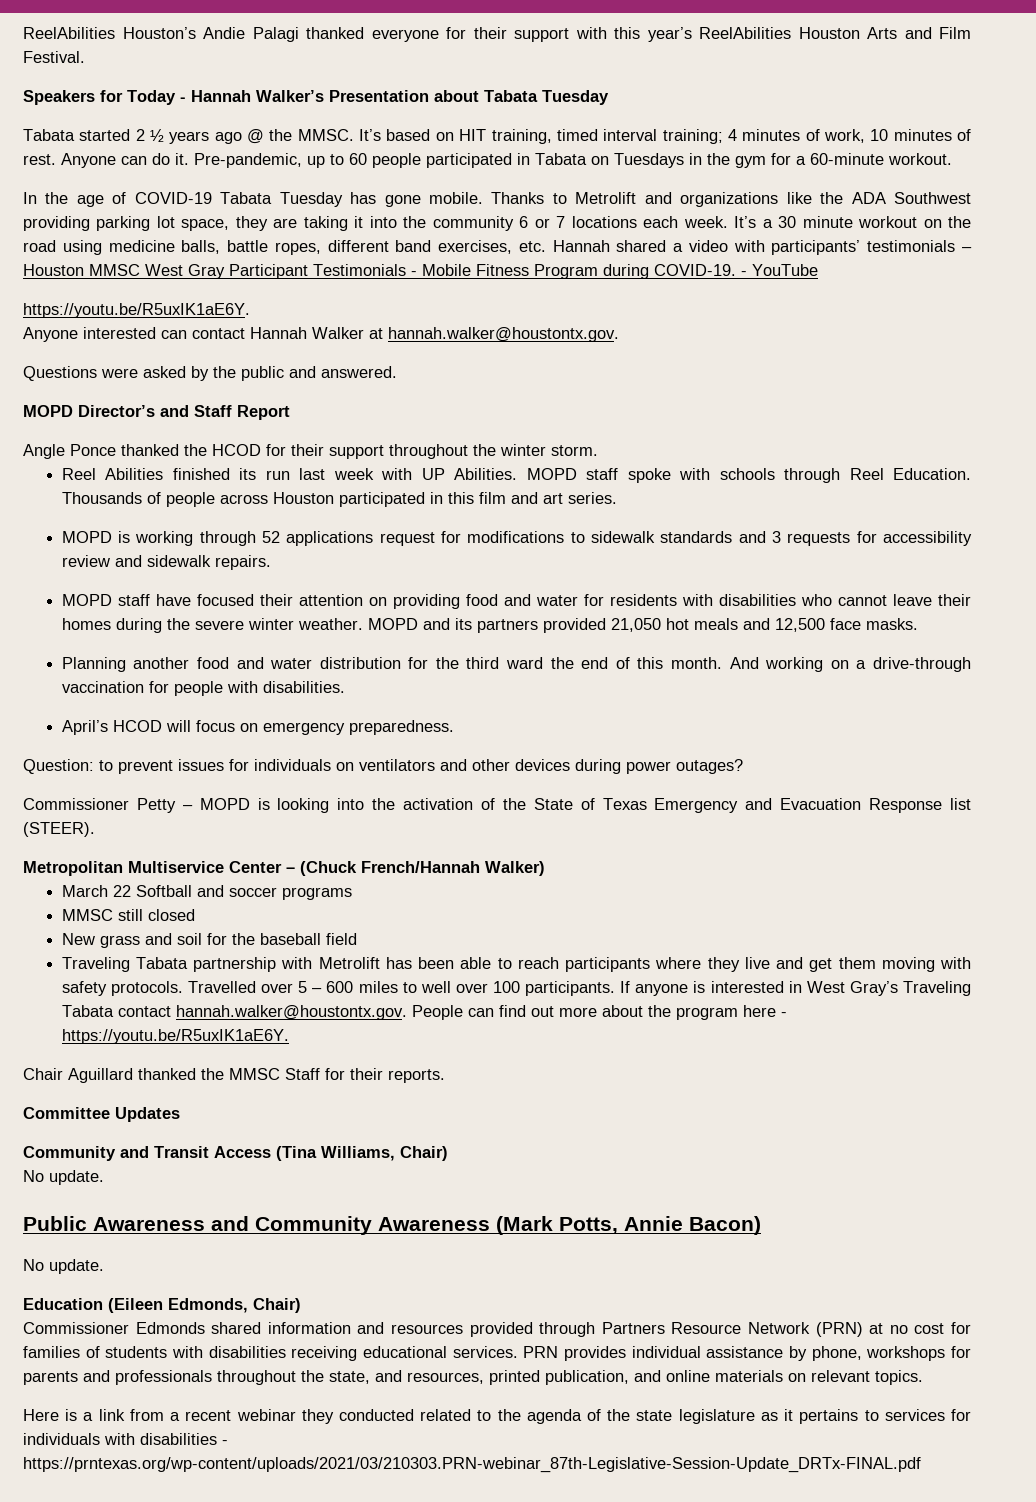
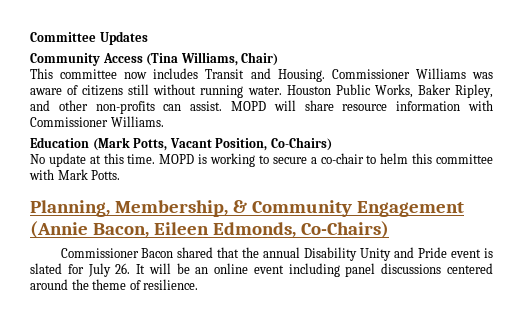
[23,27,971,42] [23,51,85,63] [23,90,609,105] [23,129,971,144] [23,153,952,168] [23,192,972,207] [23,216,972,231] [23,240,972,255] [23,264,818,279] [23,303,250,318] [23,327,619,342] [23,366,397,381] [23,405,290,420] [23,444,598,459] [61,468,971,483] [61,492,617,507] [61,531,972,546] [61,555,271,570] [61,594,972,609] [61,618,918,633] [61,657,971,672] [61,681,345,696] [61,720,454,735] [23,759,743,774] [23,798,972,813] [23,822,95,837] [23,861,545,876] [61,885,352,900] [61,909,195,921] [61,933,357,948] [61,957,971,972] [61,981,972,996] [61,1005,787,1020] [61,1029,289,1044] [23,1068,445,1083] ReelAbilities Houston’s Andie Palagi thanked everyone for their support with this year’s ReelAbilities Houston Arts and Film Festival. // Speakers for Today - Hannah Walker’s Presentation about Tabata Tuesday // Tabata started 2 ½ years ago @ the MMSC. It’s based on HIT training, timed interval training; 4 minutes of work, 10 minutes of rest. Anyone can do it. Pre-pandemic, up to 60 people participated in Tabata on Tuesdays in the gym for a 60-minute workout. // In the age of COVID-19 Tabata Tuesday has gone mobile. Thanks to Metrolift and organizations like the ADA Southwest providing parking lot space, they are taking it into the community 6 or 7 locations each week. It’s a 30 minute workout on the road using medicine balls, battle ropes, different band exercises, etc. Hannah shared a video with participants’ testimonials – Houston MMSC West Gray Participant Testimonials - Mobile Fitness Program during COVID-19. - YouTube // https://youtu.be/R5uxIK1aE6Y. // Anyone interested can contact Hannah Walker at hannah.walker@houstontx.gov. // Questions were asked by the public and answered. // MOPD Director’s and Staff Report // Angle Ponce thanked the HCOD for their support throughout the winter storm. // Reel Abilities finished its run last week with UP Abilities. MOPD staff spoke with schools through Reel Education. Thousands of people across Houston participated in this film and art series. // MOPD is working through 52 applications request for modifications to sidewalk standards and 3 requests for accessibility review and sidewalk repairs. // MOPD staff have focused their attention on providing food and water for residents with disabilities who cannot leave their homes during the severe winter weather. MOPD and its partners provided 21,050 hot meals and 12,500 face masks. // Planning another food and water distribution for the third ward the end of this month. And working on a drive-through vaccination for people with disabilities. // April’s HCOD will focus on emergency preparedness. // Question: to prevent issues for individuals on ventilators and other devices during power outages? // Commissioner Petty – MOPD is looking into the activation of the State of Texas Emergency and Evacuation Response list (STEER). // Metropolitan Multiservice Center – (Chuck French/Hannah Walker) // March 22 Softball and soccer programs // MMSC still closed // New grass and soil for the baseball field // Traveling Tabata partnership with Metrolift has been able to reach participants where they live and get them moving with safety protocols. Travelled over 5 – 600 miles to well over 100 participants. If anyone is interested in West Gray’s Traveling Tabata contact hannah.walker@houstontx.gov. People can find out more about the program here - https://youtu.be/R5uxIK1aE6Y. // Chair Aguillard thanked the MMSC Staff for their reports. // -> (30, 37) none
[120,1146,209,1158] and Transit -> (100, 59) none
[23,1170,104,1185] [23,1216,761,1235] [23,1259,104,1274] [23,1298,301,1313] [23,1322,972,1337] [23,1346,971,1361] [23,1370,923,1385] [23,1409,972,1424] [23,1433,228,1445] [23,1457,921,1473] No update. // Public Awareness and Community Awareness (Mark Potts, Annie Bacon) // No update. // Education (Eileen Edmonds, Chair) // Commissioner Edmonds shared information and resources provided through Partners Resource Network (PRN) at no cost for families of students with disabilities receiving educational services. PRN provides individual assistance by phone, workshops for parents and professionals throughout the state, and resources, printed publication, and online materials on relevant topics. // Here is a link from a recent webinar they conducted related to the agenda of the state legislature as it pertains to services for individuals with disabilities - https://prntexas.org/wp-content/uploads/2021/03/210303.PRN-webinar_87th-Legislative-Session-Update_DRTx-FINAL.pdf -> [30,68,493,82] [30,84,494,98] [30,100,494,114] [30,116,164,127] [30,137,332,151] [30,153,494,167] [29,169,121,180] [30,200,464,217] [30,221,389,239] [60,247,493,261] [30,263,494,277] [30,279,199,290] This committee now includes Transit and Housing. Commissioner Williams was aware of citizens still without running water. Houston Public Works, Baker Ripley, and other non-profits can assist. MOPD will share resource information with Commissioner Williams. // Education (Mark Potts, Vacant Position, Co-Chairs) // No update at this time. MOPD is working to secure a co-chair to helm this committee with Mark Potts. // Planning, Membership, & Community Engagement (Annie Bacon, Eileen Edmonds, Co-Chairs) // Commissioner Bacon shared that the annual Disability Unity and Pride event is slated for July 26. It will be an online event including panel discussions centered around the theme of resilience.

